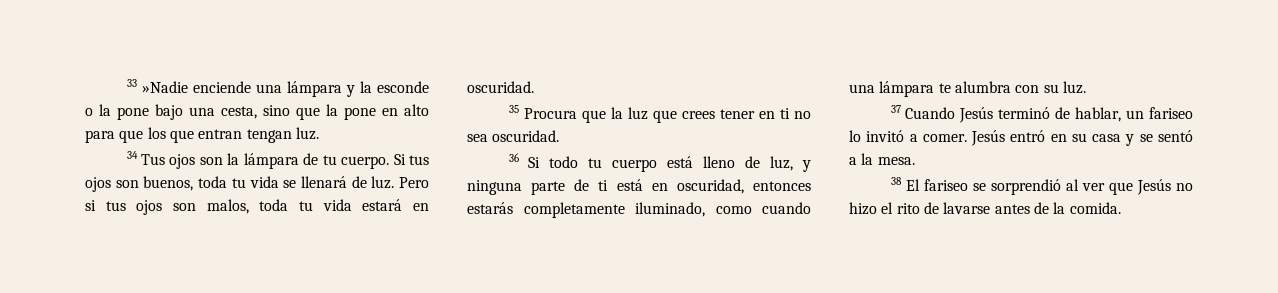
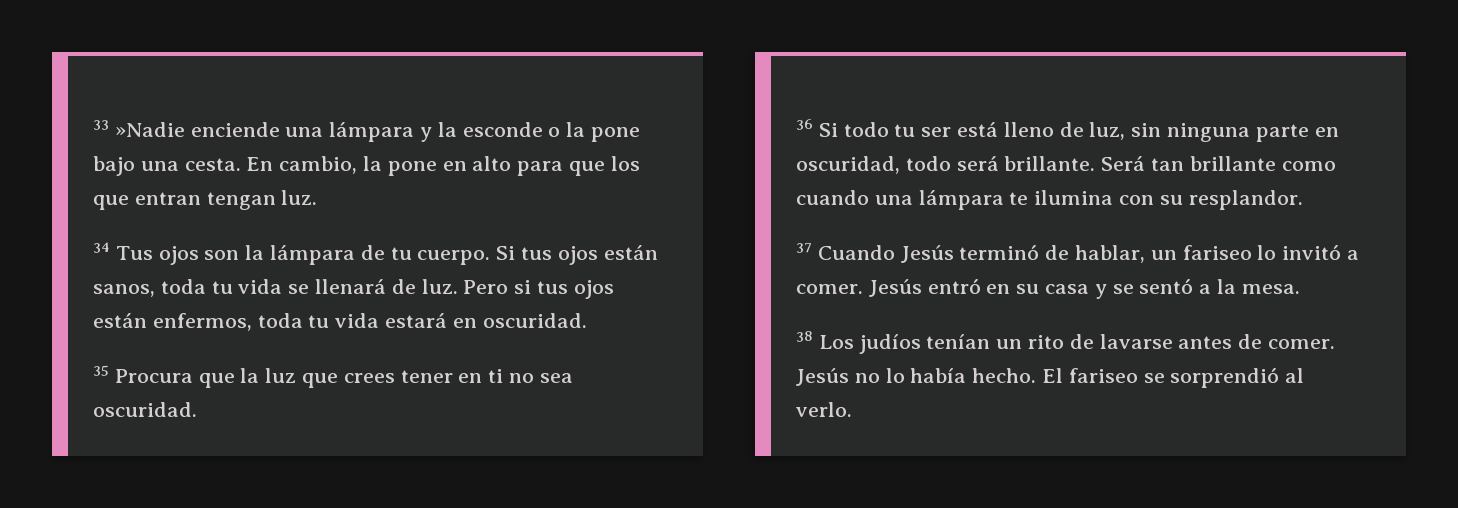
[221,105,320,120] cesta, sino que -> [184,156,358,174] cesta. En cambio,
[115,176,194,191] son buenos, -> [603,245,658,260] [93,284,155,297] están sanos,
[173,199,249,214] son malos, -> [93,313,252,331] están enfermos,
[612,159,658,172] cuerpo -> [921,127,952,137] ser
[802,160,811,172] y -> [1131,123,1162,137] sin
[574,179,811,194] [467,202,705,218] de ti está en oscuridad, entonces estarás completamente iluminado, -> [1314,127,1339,137] [796,156,1276,174] en oscuridad, todo será brillante. Será tan brillante
[954,81,1011,93] alumbra -> [1034,190,1114,205] ilumina
[1062,81,1086,94] luz. -> [1188,190,1303,210] resplandor.
(902, 181) none -> [818,334,1336,354] [796,368,1037,386] Los judíos tenían un rito de lavarse antes de comer. Jesús no lo había hecho.
[1081,179,1193,195] [849,202,1121,215] ver que Jesús no hizo el rito de lavarse antes de la comida. -> [796,402,852,417] verlo.

